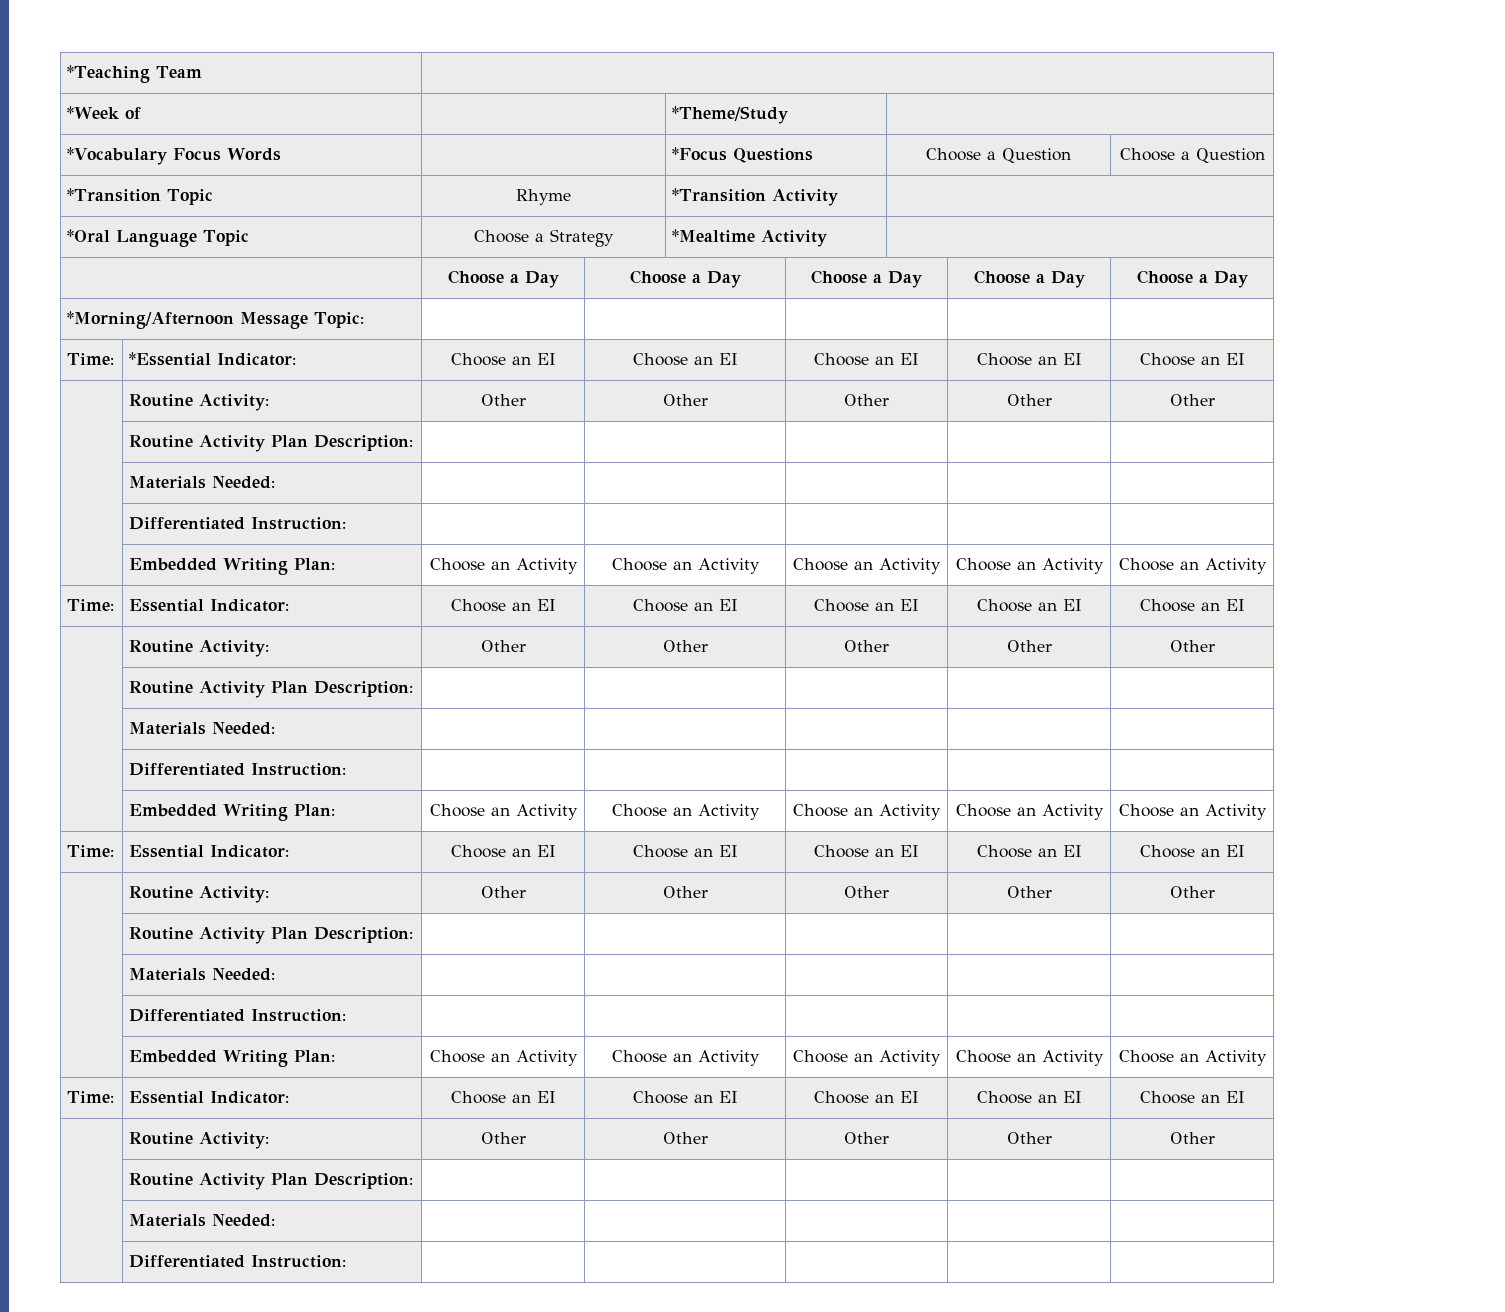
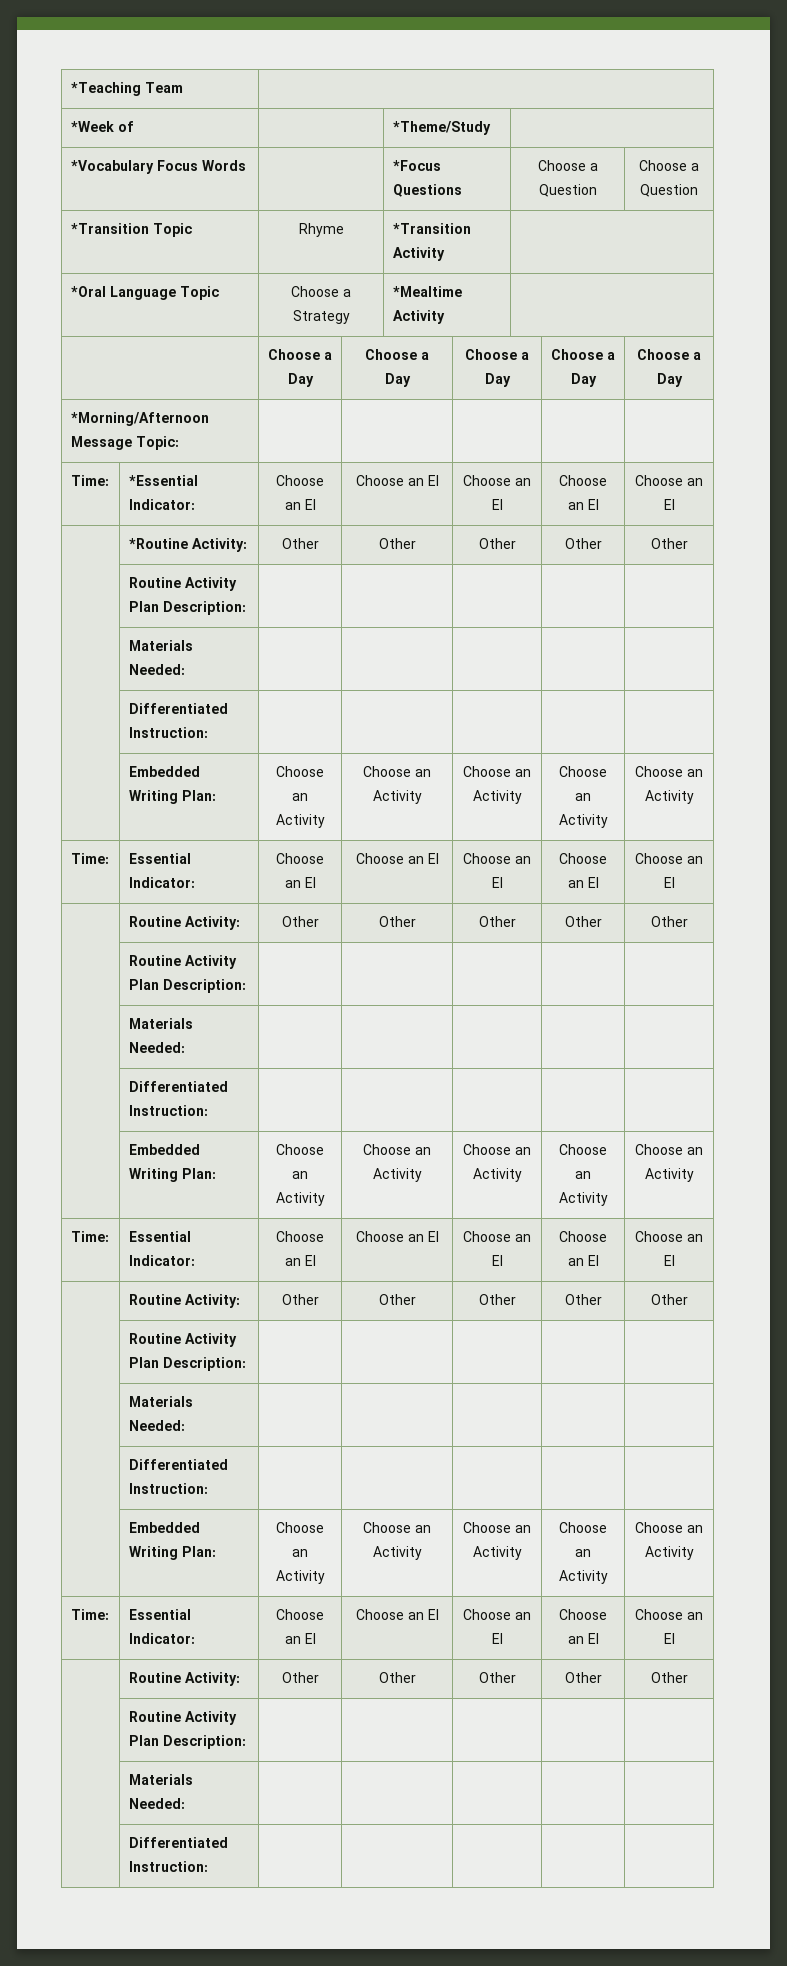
[129,394,194,407] Routine -> [128,538,188,549] *Routine

